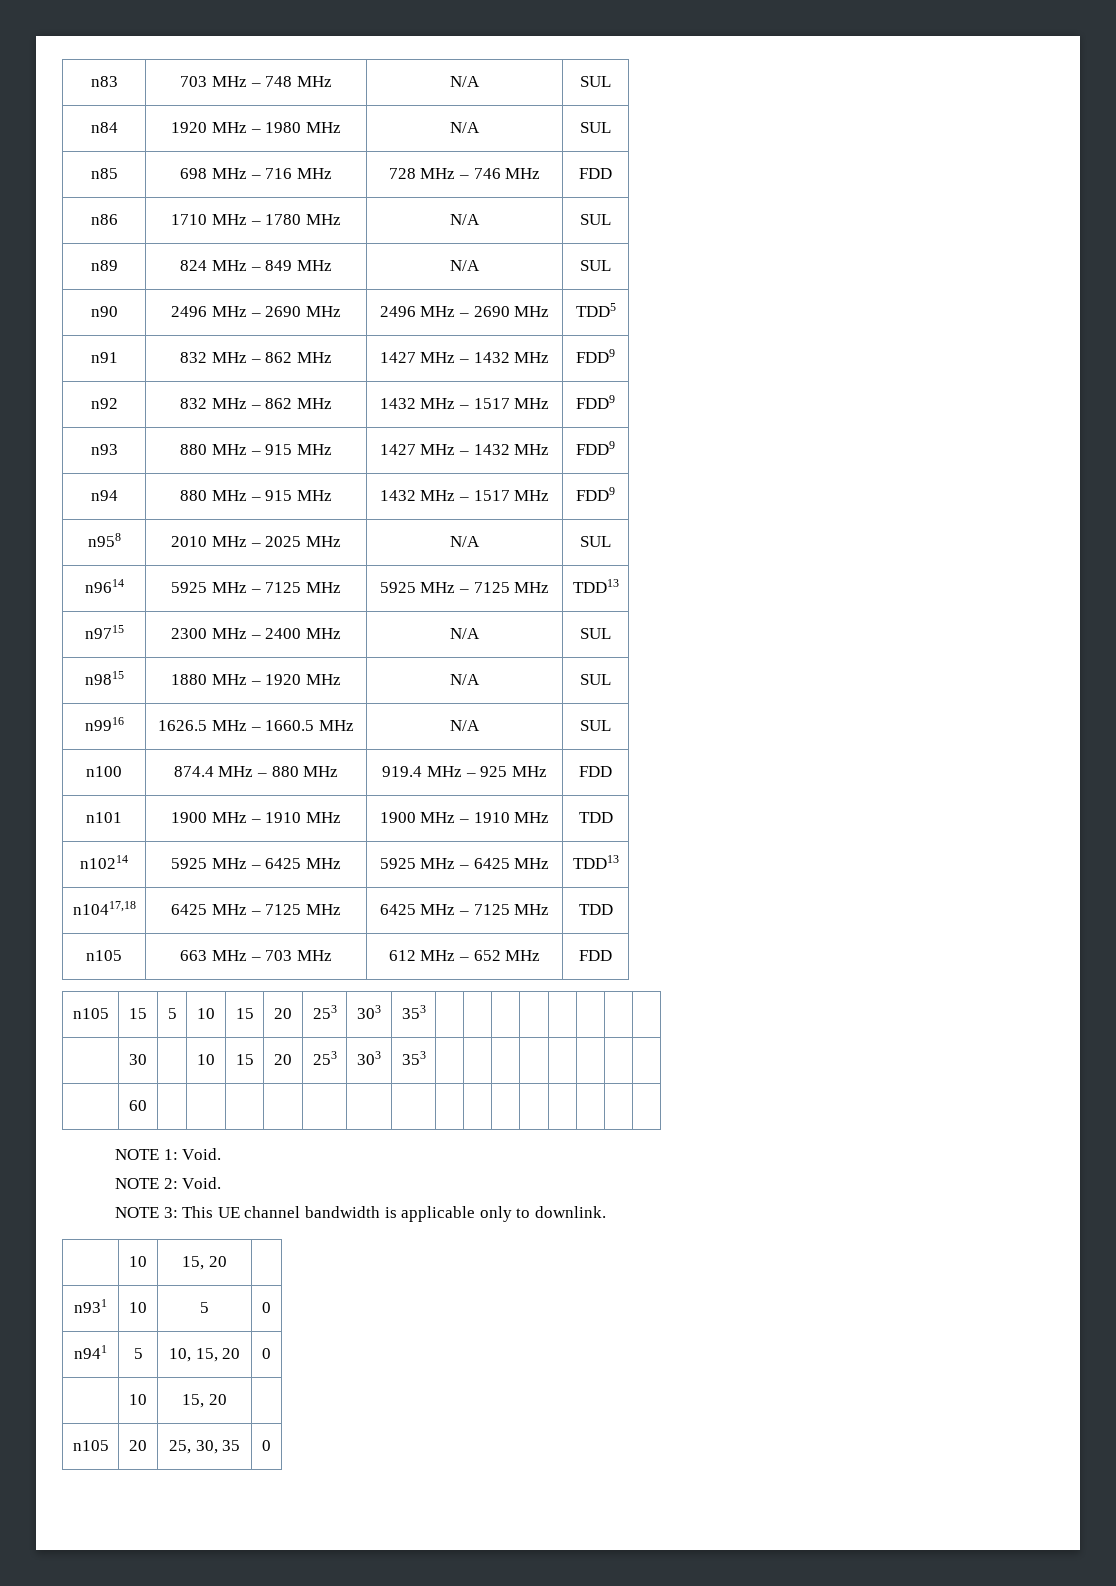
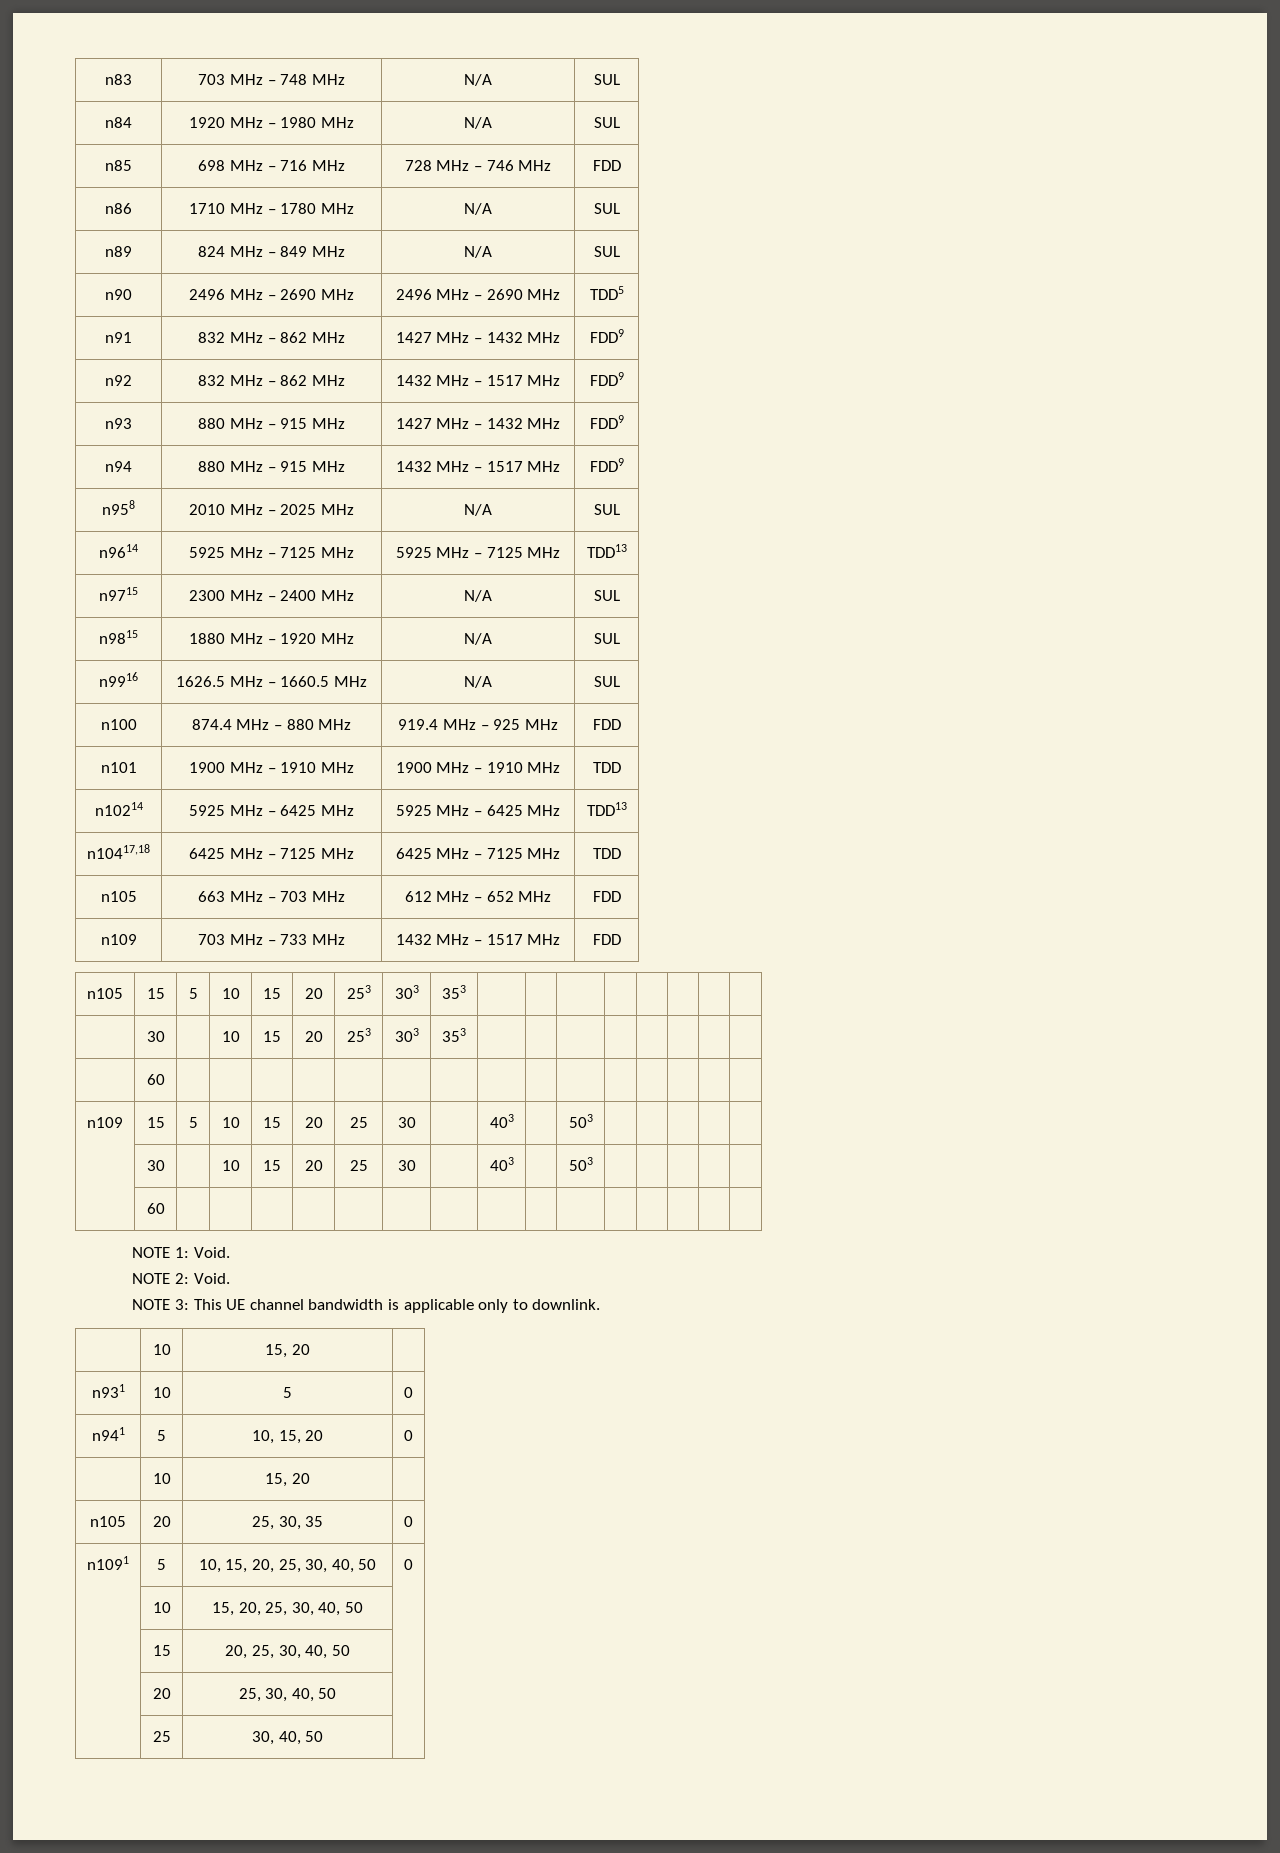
(612, 955) none -> [100,934,137,945] [198,934,345,945] [395,934,561,945] [592,934,621,945] // n109 | 703 MHz – 733 MHz | 1432 MHz – 1517 MHz | FDD
(147, 1105) none -> [87,1117,123,1128] [146,1117,165,1128] [188,1117,198,1128] [221,1117,240,1128] [263,1117,281,1128] [304,1117,323,1128] [349,1117,368,1128] [397,1117,416,1128] [489,1114,514,1128] [568,1114,593,1128] [146,1160,165,1171] [221,1160,240,1171] [263,1160,281,1171] [304,1160,323,1171] [349,1160,368,1171] [397,1160,416,1171] [489,1157,514,1171] [568,1157,593,1171] [146,1203,165,1214] // n109 | 15 | 5 | 10 | 15 | 20 | 25 | 30 | | 403 | | 503 | | | | | // | 30 | | 10 | 15 | 20 | 25 | 30 | | 403 | | 503 | | | | | // | 60 | | | | | | | | | | | | | | |
(271, 1445) none -> [87,1556,129,1570] [157,1559,166,1570] [198,1559,377,1573] [404,1559,413,1570] [152,1602,171,1613] [212,1602,363,1616] [152,1645,171,1656] [225,1645,350,1659] [152,1688,171,1699] [238,1688,337,1702] [152,1731,171,1742] [251,1731,324,1745] // n1091 | 5 | 10, 15, 20, 25, 30, 40, 50 | 0 // | 10 | 15, 20, 25, 30, 40, 50 | // | 15 | 20, 25, 30, 40, 50 | // | 20 | 25, 30, 40, 50 | // | 25 | 30, 40, 50 |

